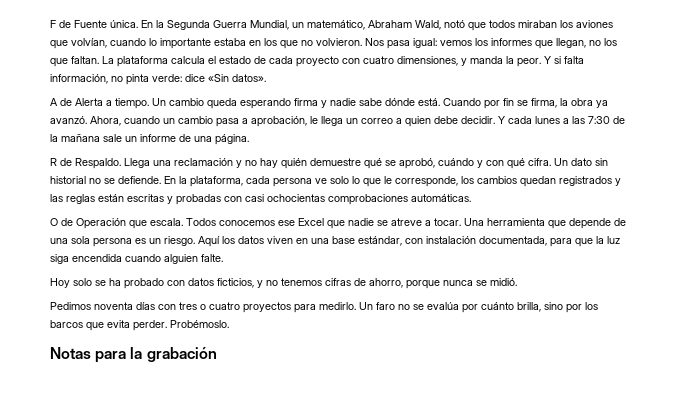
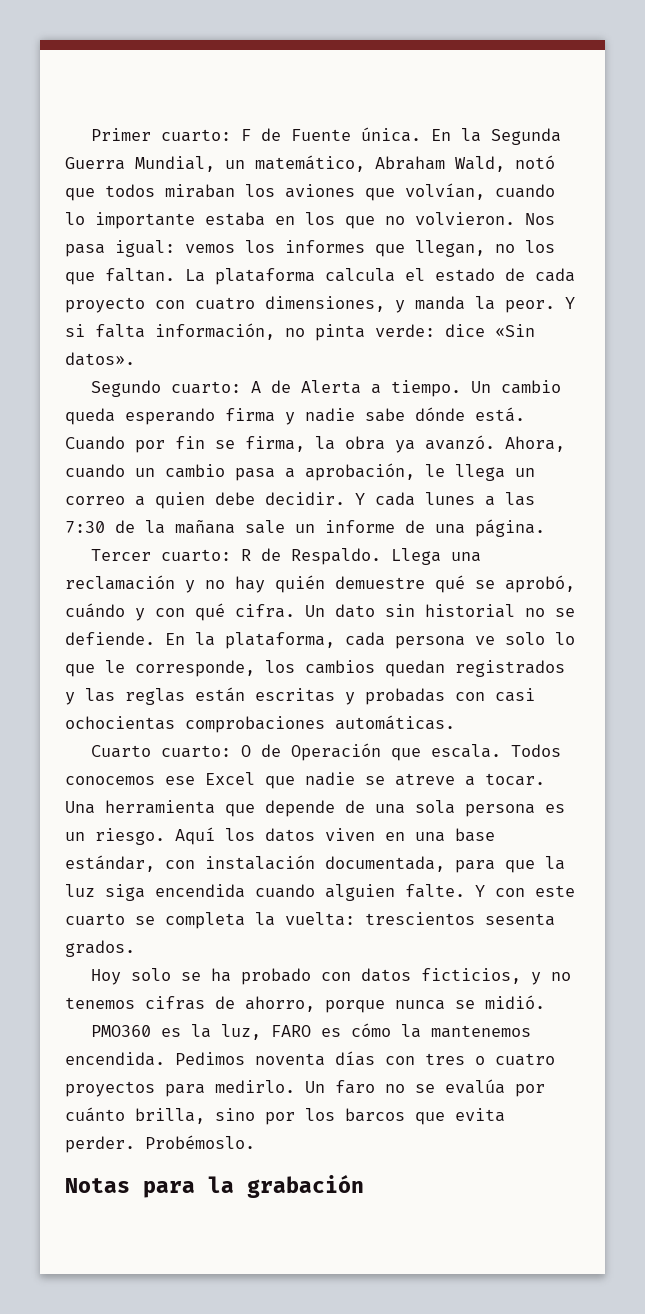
(50, 24) none -> [91,128,232,142] Primer cuarto:
(266, 78) none -> [91,380,242,397] Segundo cuarto:
(249, 139) none -> [91,549,232,562] Tercer cuarto:
(471, 198) none -> [91,745,232,758] Cuarto cuarto:
(223, 258) none -> [475,885,575,897] [65,912,555,929] [65,940,135,957] Y con este cuarto se completa la vuelta: trescientos sesenta grados.
(517, 282) none -> [91,1023,532,1040] [65,1052,165,1066] PMO360 es la luz, FARO es cómo la mantenemos encendida.

